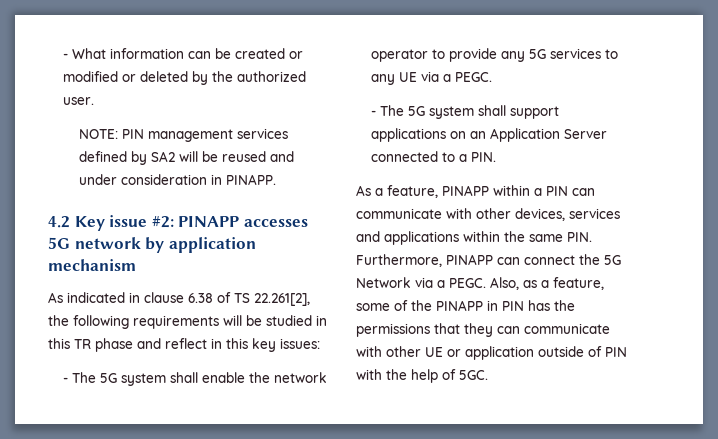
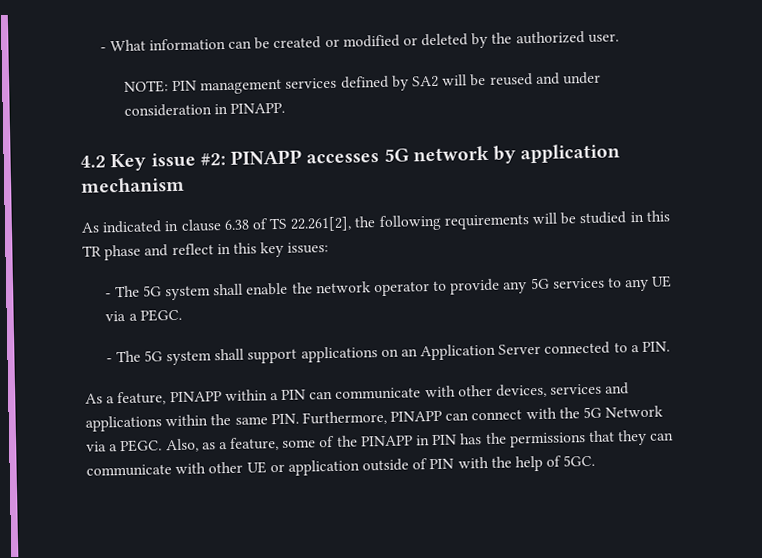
(575, 260) none -> [525,407,557,420] with

